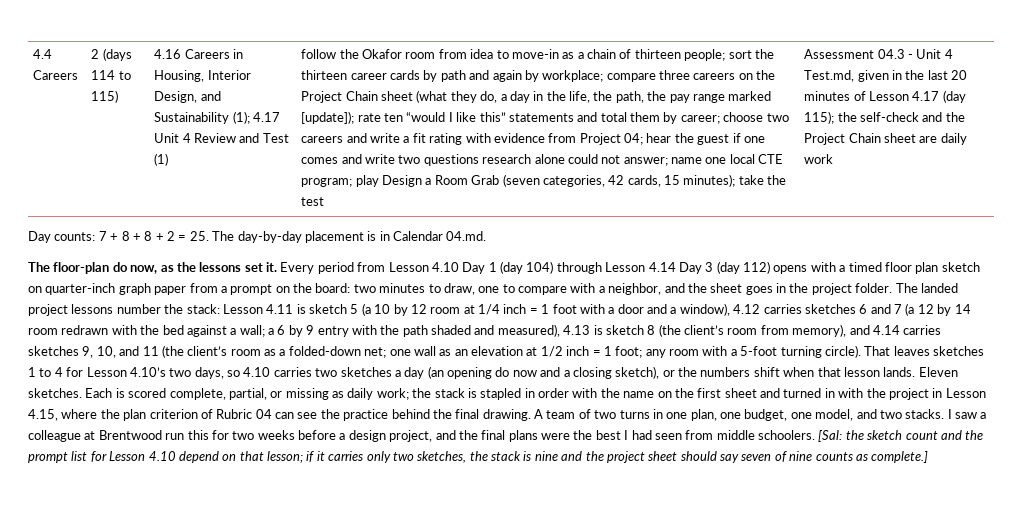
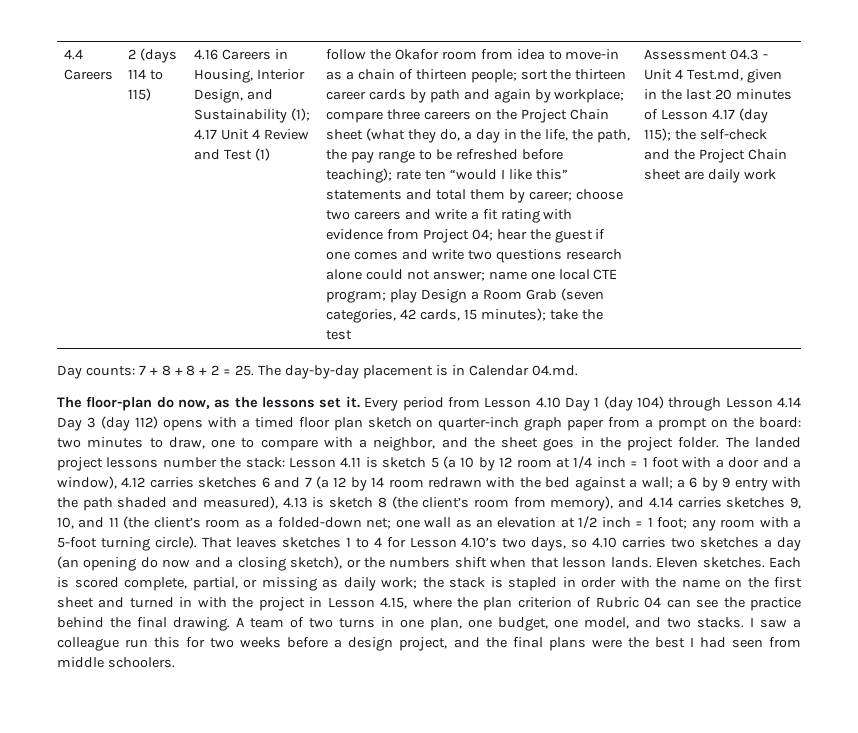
[728,91,772,101] [301,111,355,124] marked [update]); -> [418,149,563,160] [326,168,393,183] to be refreshed before teaching);
[84,430,162,440] at Brentwood -> (119, 644) none
[818,430,984,442] [28,451,929,463] [Sal: the sketch count and the prompt list for Lesson 4.10 depend on that lesson; if it carries only two sketches, the stack is nine and the project sheet should say seven of nine counts as complete.] -> (175, 662) none

